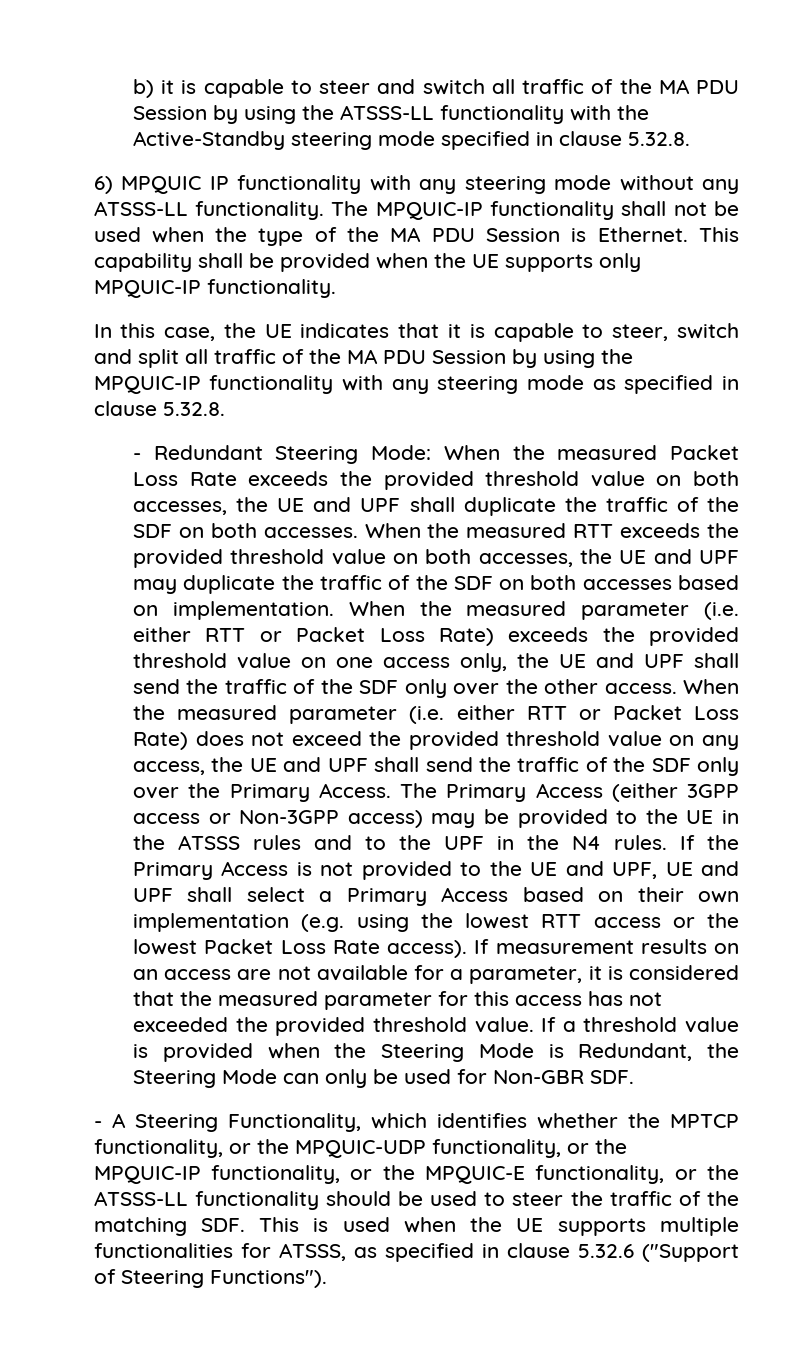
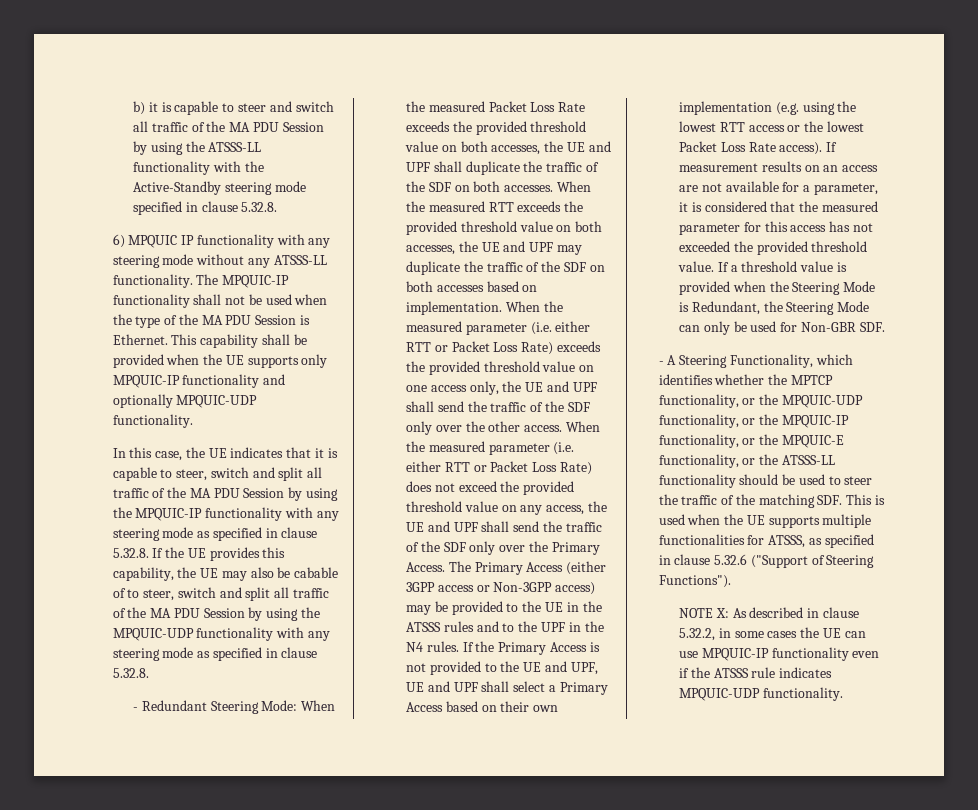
(201, 289) none -> [182,374,286,388] [112,394,258,408] functionality and optionally MPQUIC-UDP
(225, 409) none -> [152,547,286,561] [112,567,339,581] [112,587,329,601] [112,607,320,621] [112,627,330,641] [112,647,318,661] [112,668,149,678] If the UE provides this capability, the UE may also be cabable of to steer, switch and split all traffic of the MA PDU Session by using the MPQUIC-UDP functionality with any steering mode as specified in clause 5.32.8.
(327, 1279) none -> [679,607,859,618] [679,627,866,641] [679,647,880,661] [679,667,833,678] [679,687,843,701] // NOTE X: As described in clause 5.32.2, in some cases the UE can use MPQUIC-IP functionality even if the ATSSS rule indicates MPQUIC-UDP functionality.

